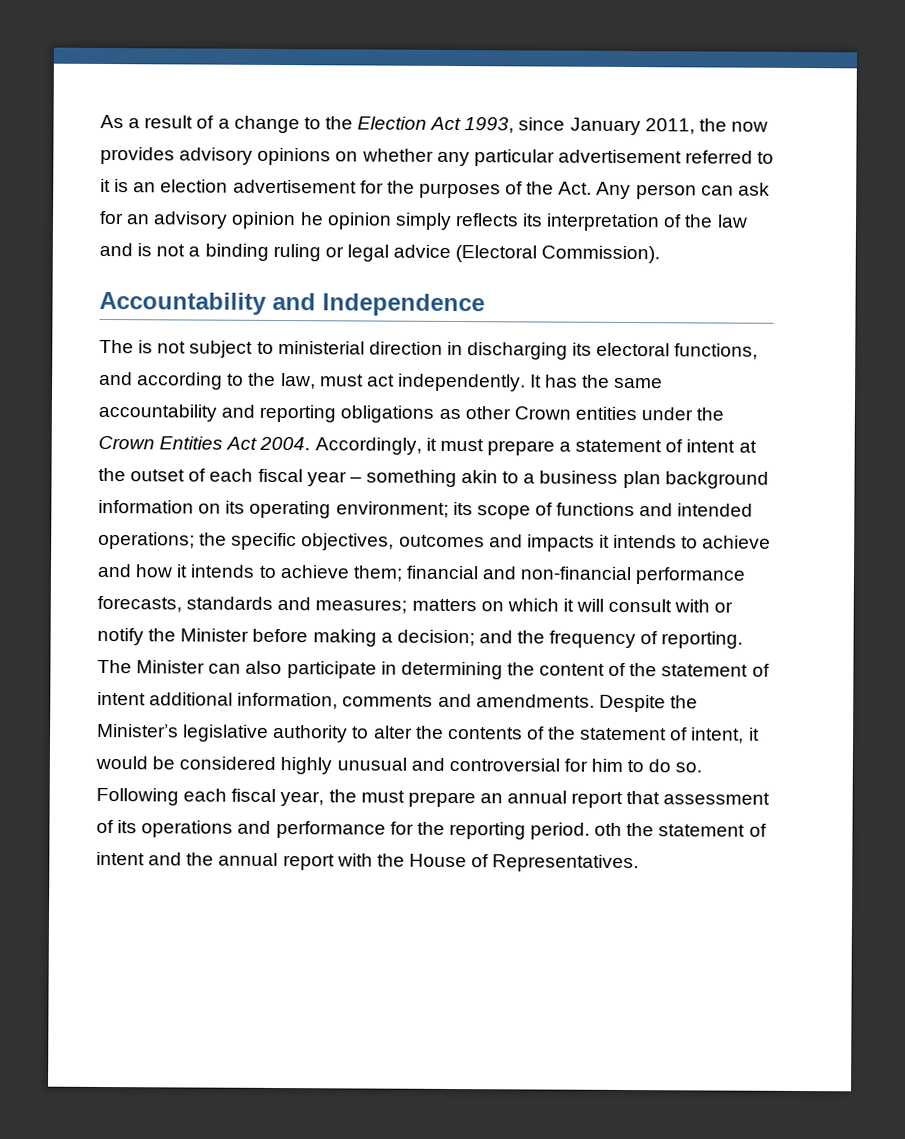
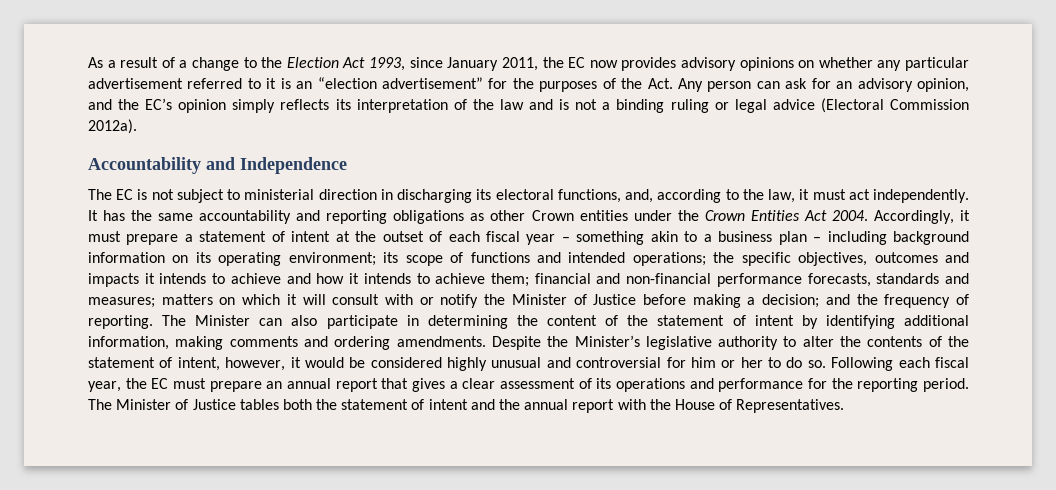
(727, 125) none -> [568,57,586,68] EC
[160,179,357,194] election advertisement -> [317,77,483,89] “election advertisement”
[231,211,324,230] opinion he -> [917,78,970,92] [88,98,173,110] opinion, and the EC’s
[541,245,661,264] Commission). -> [889,99,969,110] [88,119,137,134] Commission 2012a).
(134, 346) none -> [116,189,134,200] EC
[99,371,133,386] and -> [625,189,654,203] and,
(316, 381) none -> [799,189,810,200] it
(661, 479) none -> [813,231,887,245] – including
(250, 635) none -> [573,294,637,305] of Justice
(146, 698) none -> [801,315,895,329] by identifying
(339, 701) none -> [175,336,224,350] making
(472, 700) none -> [334,336,391,350] ordering
(745, 735) none -> [225,357,286,371] however,
(624, 765) none -> [721,357,763,368] or her
(357, 796) none -> [151,378,169,389] EC
(661, 798) none -> [412,378,496,392] gives a clear
[594,822,623,836] oth -> [88,399,312,410] The Minister of Justice tables both

